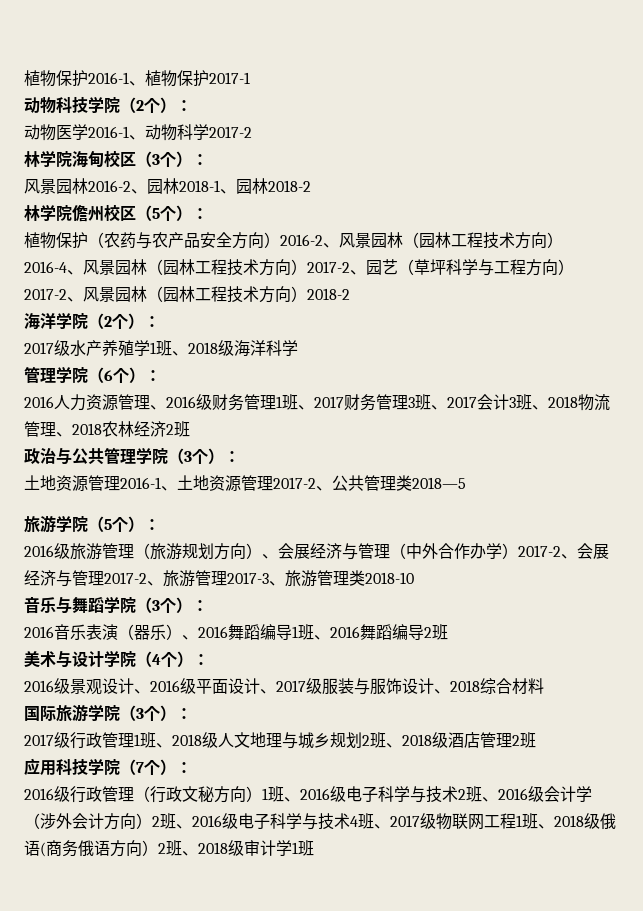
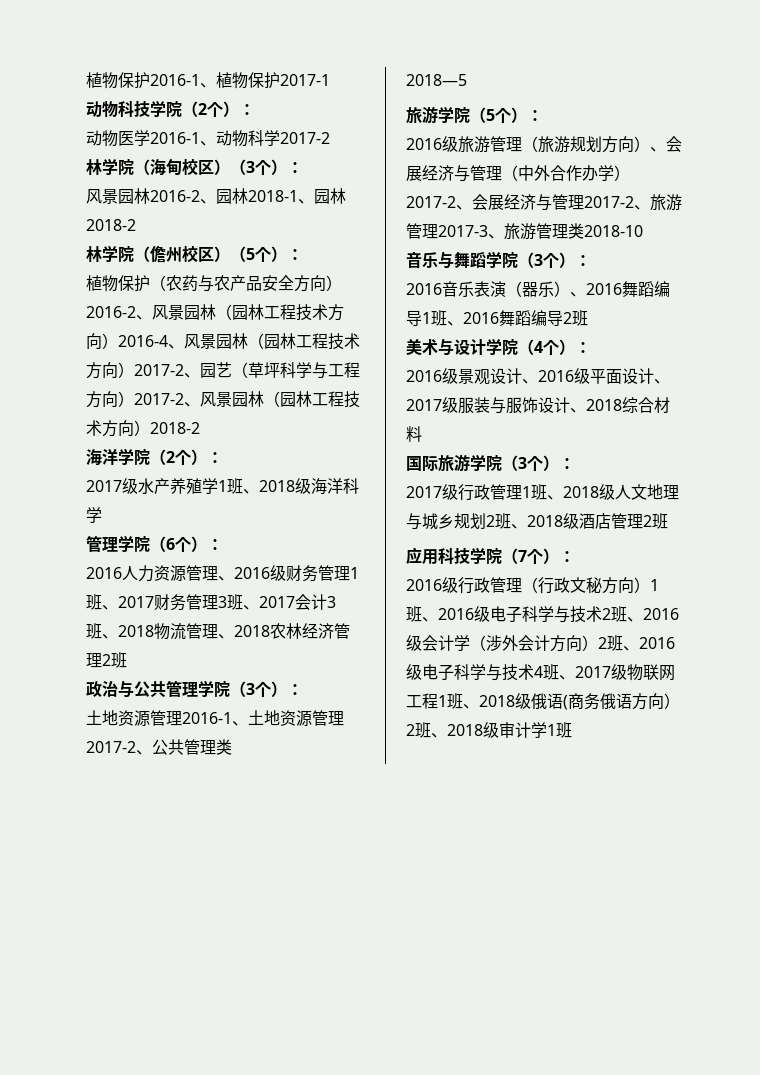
(72, 159) none -> [134,159,150,175] （
(136, 159) none -> [214,159,230,175] ）
(72, 213) none -> [134,246,150,262] （
(136, 213) none -> [214,246,230,262] ）
(166, 429) none -> [334,623,350,639] [86,653,102,668] 管理
(412, 483) none -> (232, 747) //

